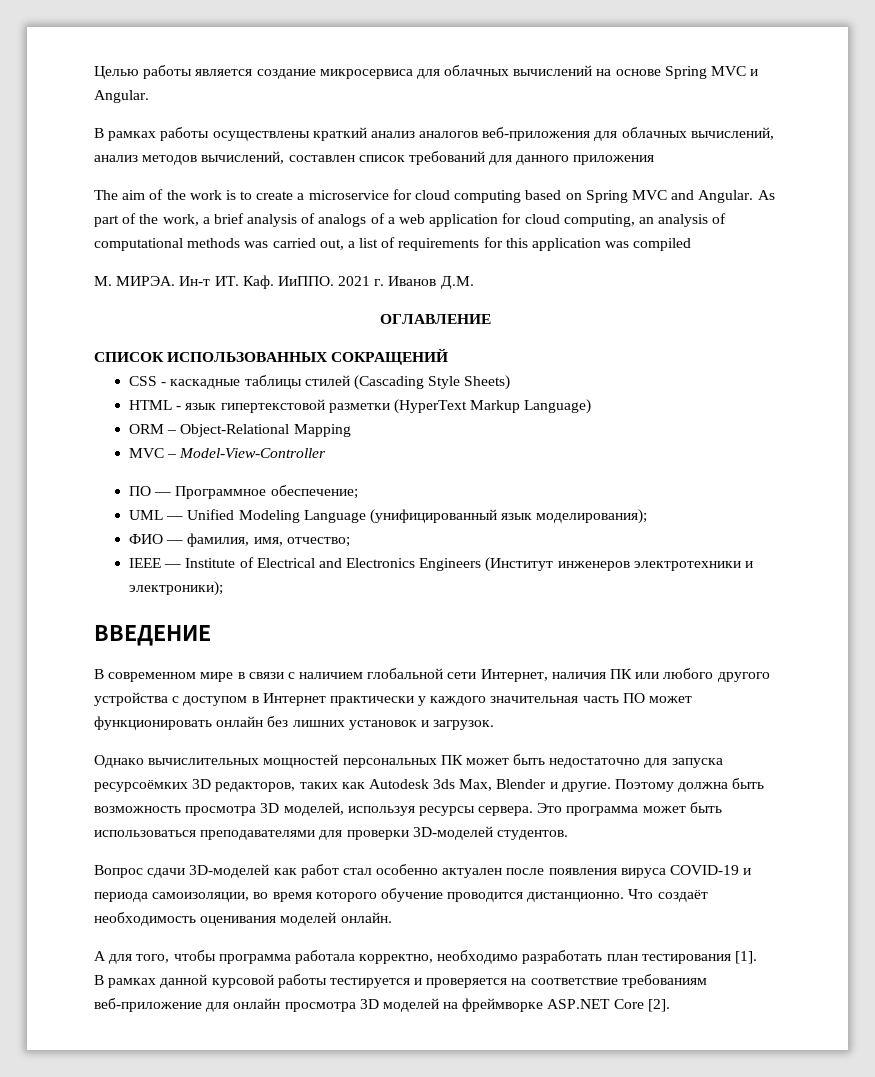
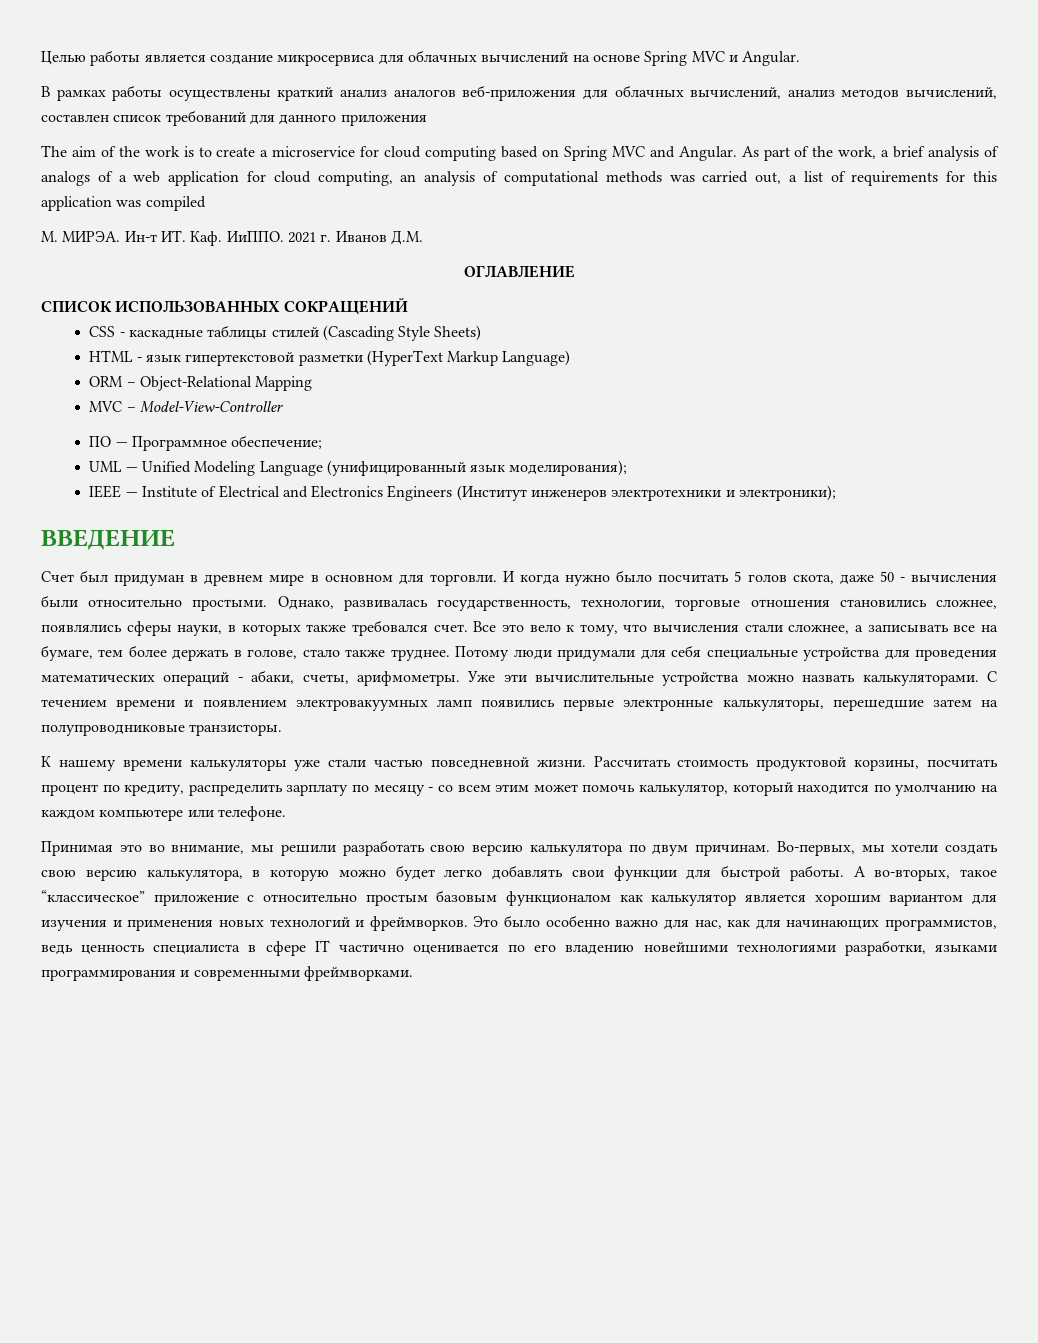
[128,533,350,547] // ФИО — фамилия, имя, отчество; -> (628, 468) none
[94,668,770,682] [94,692,693,706] [94,716,495,730] [94,754,723,768] [94,778,765,792] [94,802,722,816] [94,826,568,840] [94,864,752,878] [94,888,708,902] [94,912,392,926] [94,950,758,964] [94,974,707,988] [94,998,670,1012] В современном мире в связи с наличием глобальной сети Интернет, наличия ПК или любого другого устройства с доступом в Интернет практически у каждого значительная часть ПО может функционировать онлайн без лишних установок и загрузок. // Однако вычислительных мощностей персональных ПК может быть недостаточно для запуска ресурсоёмких 3D редакторов, таких как Autodesk 3ds Max, Blender и другие. Поэтому должна быть возможность просмотра 3D моделей, используя ресурсы сервера. Это программа может быть использоваться преподавателями для проверки 3D-моделей студентов. // Вопрос сдачи 3D-моделей как работ стал особенно актуален после появления вируса COVID-19 и периода самоизоляции, во время которого обучение проводится дистанционно. Что создаёт необходимость оценивания моделей онлайн. // А для того, чтобы программа работала корректно, необходимо разработать план тестирования [1]. // В рамках данной курсовой работы тестируется и проверяется на соответствие требованиям веб-приложение для онлайн просмотра 3D моделей на фреймворке ASP.NET Core [2]. -> [41,570,997,586] [41,595,998,611] [41,620,998,636] [41,645,998,661] [41,670,997,686] [41,699,998,711] [41,724,283,736] [41,756,998,771] [41,782,998,796] [41,806,286,821] [41,840,998,856] [41,865,997,881] [41,890,997,906] [41,915,997,931] [41,940,997,956] [41,966,413,981] Счет был придуман в древнем мире в основном для торговли. И когда нужно было посчитать 5 голов скота, даже 50 - вычисления были относительно простыми. Однако, развивалась государственность, технологии, торговые отношения становились сложнее, появлялись сферы науки, в которых также требовался счет. Все это вело к тому, что вычисления стали сложнее, а записывать все на бумаге, тем более держать в голове, стало также труднее. Потому люди придумали для себя специальные устройства для проведения математических операций - абаки, счеты, арифмометры. Уже эти вычислительные устройства можно назвать калькуляторами. С течением времени и появлением электровакуумных ламп появились первые электронные калькуляторы, перешедшие затем на полупроводниковые транзисторы. // К нашему времени калькуляторы уже стали частью повседневной жизни. Рассчитать стоимость продуктовой корзины, посчитать процент по кредиту, распределить зарплату по месяцу - со всем этим может помочь калькулятор, который находится по умолчанию на каждом компьютере или телефоне. // Принимая это во внимание, мы решили разработать свою версию калькулятора по двум причинам. Во-первых, мы хотели создать свою версию калькулятора, в которую можно будет легко добавлять свои функции для быстрой работы. А во-вторых, такое “классическое” приложение с относительно простым базовым функционалом как калькулятор является хорошим вариантом для изучения и применения новых технологий и фреймворков. Это было особенно важно для нас, как для начинающих программистов, ведь ценность специалиста в сфере IT частично оценивается по его владению новейшими технологиями разработки, языками программирования и современными фреймворками.

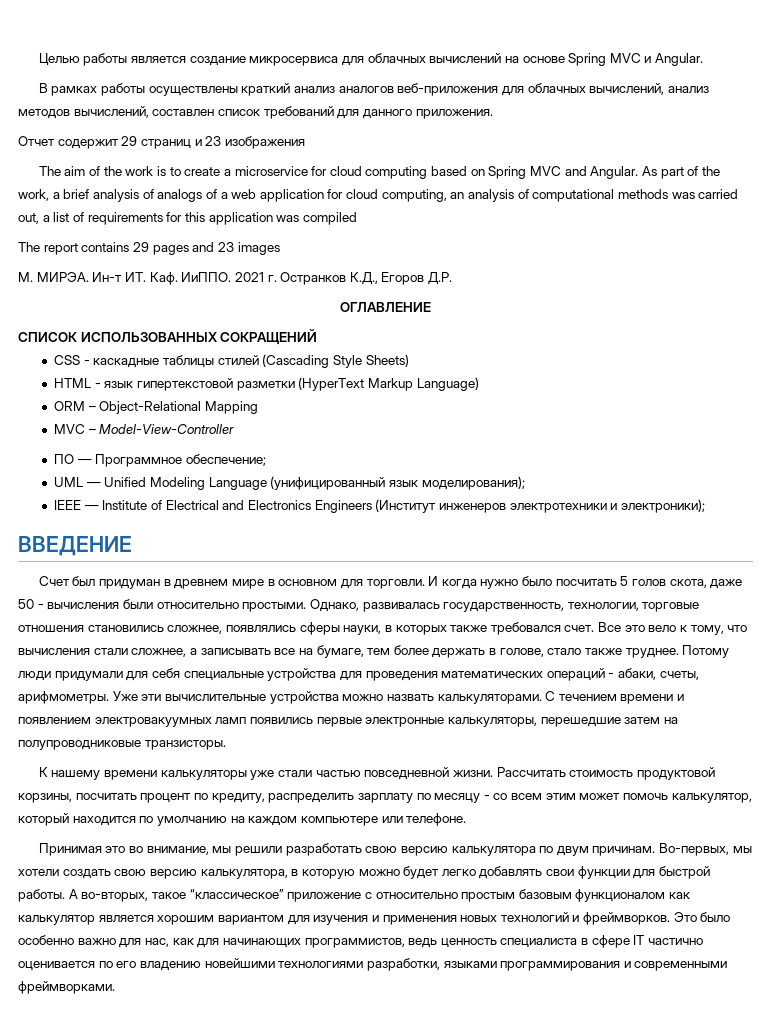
[340,114,427,126] приложения -> [415,109,493,119] [18,136,305,149] приложения. // Отчет содержит 29 страниц и 23 изображения
(206, 203) none -> [18,242,280,255] // The report contains 29 pages and 23 images
[335,230,423,245] Иванов Д.М. -> [280,272,453,285] Остранков К.Д., Егоров Д.Р.

